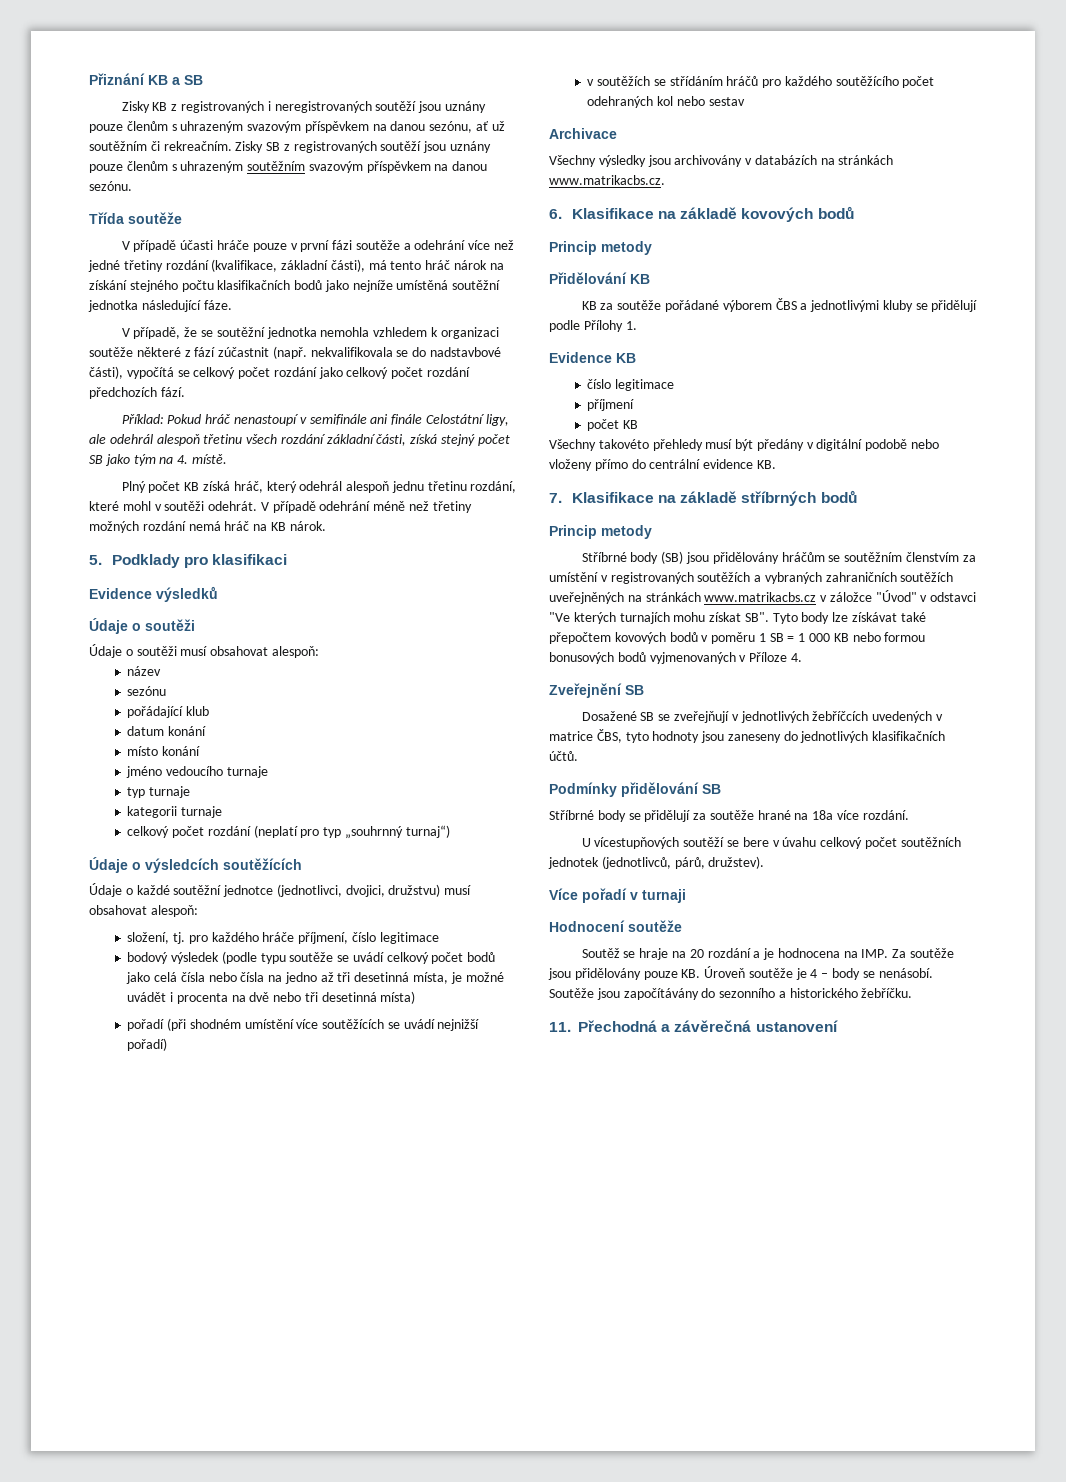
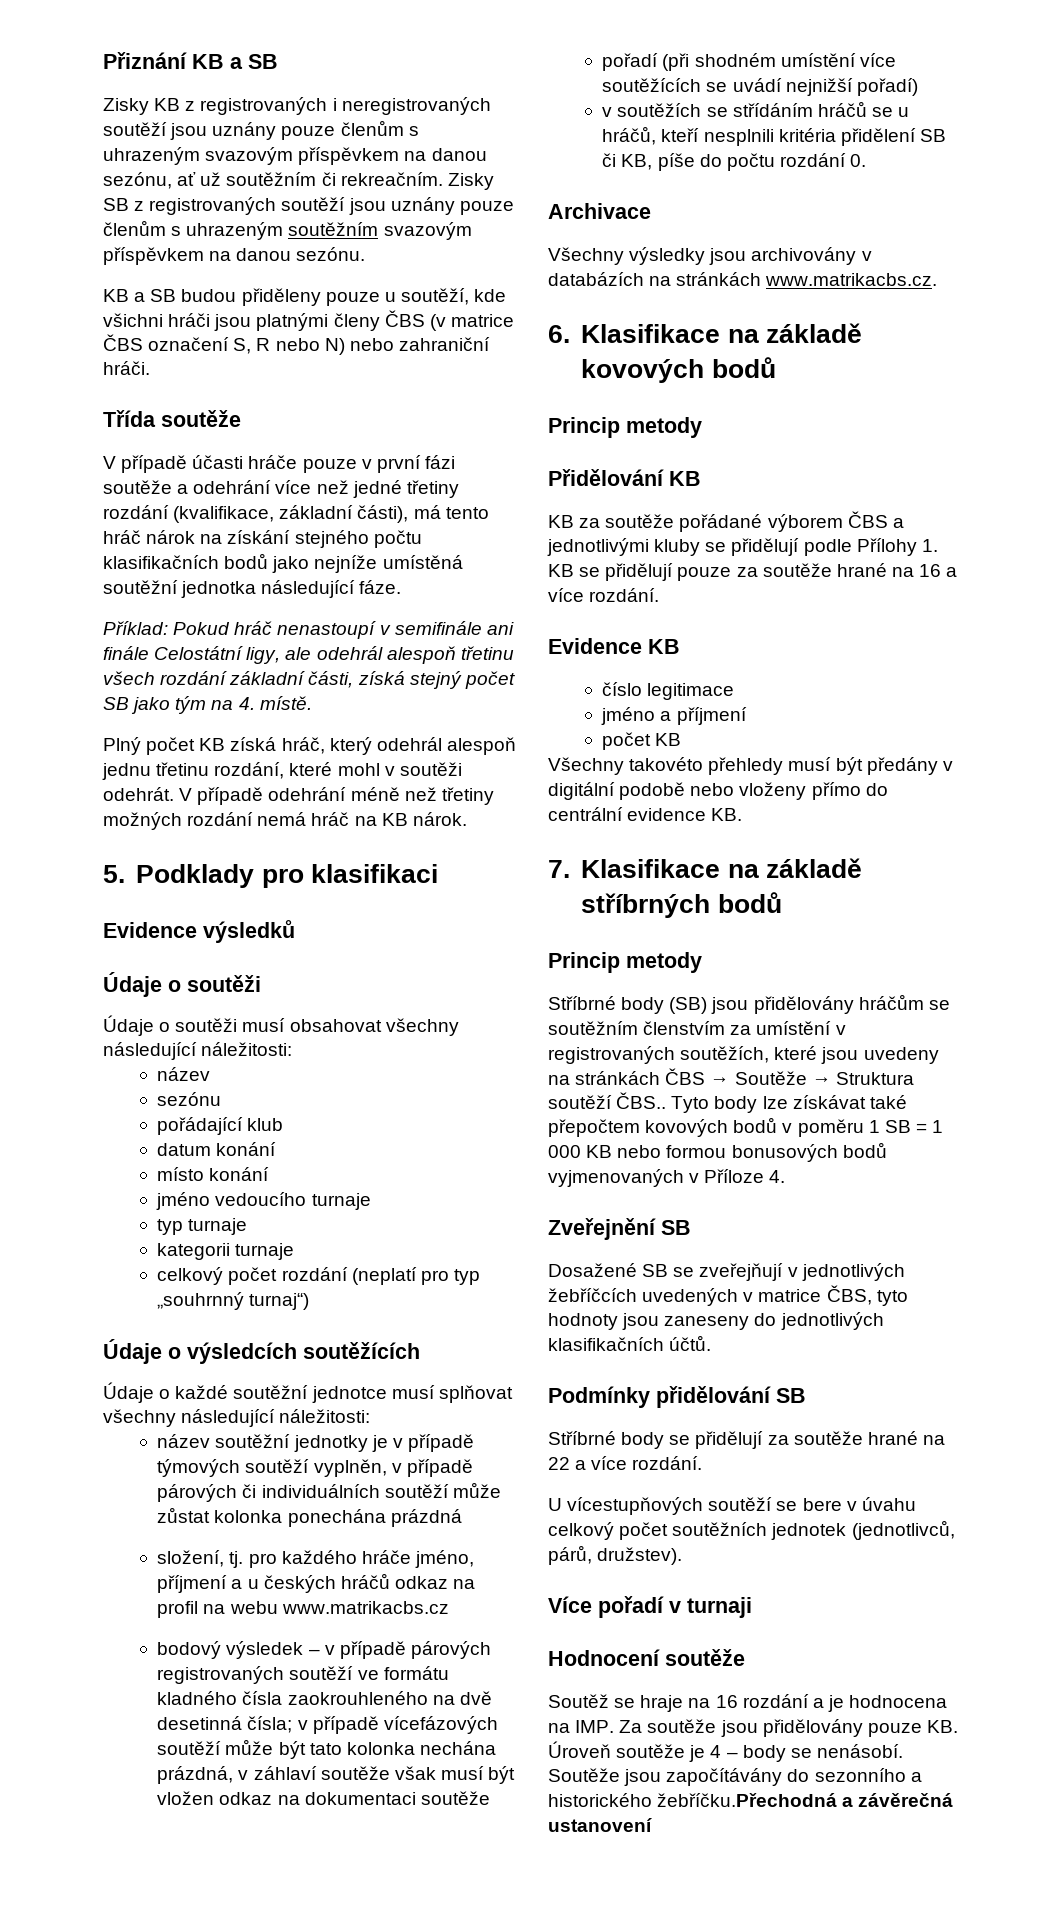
(132, 186) none -> [103,288,507,306] [103,310,514,331] [103,334,490,355] [103,361,150,375] // KB a SB budou přiděleny pouze u soutěží, kde všichni hráči jsou platnými členy ČBS (v matrice ČBS označení S, R nebo N) nebo zahraniční hráči.
[121,327,499,339] [89,346,502,359] [89,366,471,379] [89,387,185,399] // V případě, že se soutěžní jednotka nemohla vzhledem k organizaci soutěže některé z fází zúčastnit (např. nekvalifikovala se do nadstavbové části), vypočítá se celkový počet rozdání jako celkový počet rozdání předchozích fází. -> (402, 587) none
[271,646,319,658] alespoň: -> [385,1018,459,1036] [103,1042,293,1060] všechny následující náležitosti:
[276,884,472,897] [89,905,198,917] (jednotlivci, dvojici, družstvu) musí obsahovat alespoň: -> [391,1385,513,1403] [103,1409,371,1427] [157,1434,474,1452] [157,1459,473,1477] [157,1482,501,1502] [157,1507,462,1527] musí splňovat všechny následující náležitosti: // název soutěžní jednotky je v případě týmových soutěží vyplněn, v případě párových či individuálních soutěží může zůstat kolonka ponechána prázdná
[298,932,439,944] [127,951,496,964] [126,972,504,984] [127,991,416,1004] příjmení, číslo legitimace // bodový výsledek (podle typu soutěže se uvádí celkový počet bodů jako celá čísla nebo čísla na jedno až tři desetinná místa, je možné uvádět i procenta na dvě nebo tři desetinná místa) -> [414,1550,474,1568] [157,1573,476,1593] [157,1601,449,1618] [157,1641,491,1659] [157,1666,449,1684] [157,1691,492,1705] [157,1716,498,1734] [157,1739,496,1759] [157,1766,516,1784] [157,1791,490,1805] jméno, příjmení a u českých hráčů odkaz na profil na webu www.matrikacbs.cz // bodový výsledek – v případě párových registrovaných soutěží ve formátu kladného čísla zaokrouhleného na dvě desetinná čísla; v případě vícefázových soutěží může být tato kolonka nechána prázdná, v záhlaví soutěže však musí být vložen odkaz na dokumentaci soutěže
[762,76,935,88] [587,96,745,108] pro každého soutěžícího počet odehraných kol nebo sestav -> [871,107,910,117] [602,126,946,146] [602,153,867,171] se u hráčů, kteří nesplnili kritéria přidělení SB či KB, píše do počtu rozdání 0.
(637, 325) none -> [548,563,958,581] [548,588,660,602] KB se přidělují pouze za soutěže hrané na 16 a více rozdání.
(675, 385) none -> [601,707,672,725] jméno a
[697,572,954,584] [549,590,977,604] [549,612,769,624] soutěžích a vybraných zahraničních soutěžích uveřejněných na stránkách www.matrikacbs.cz v záložce "Úvod" v odstavci "Ve kterých turnajích mohu získat SB". -> [680,1046,939,1064] [548,1068,914,1085] [548,1092,667,1109] soutěžích, které jsou uvedeny na stránkách ČBS → Soutěže → Struktura soutěží ČBS..
[812,810,834,820] 18a -> [548,1457,587,1470] 22 a
[689,949,704,958] 20 -> [715,1695,738,1708] 16
[861,988,913,998] [549,1020,657,1032] žebříčku. // 11. Přechodná -> [657,1793,838,1807] žebříčku.Přechodná

